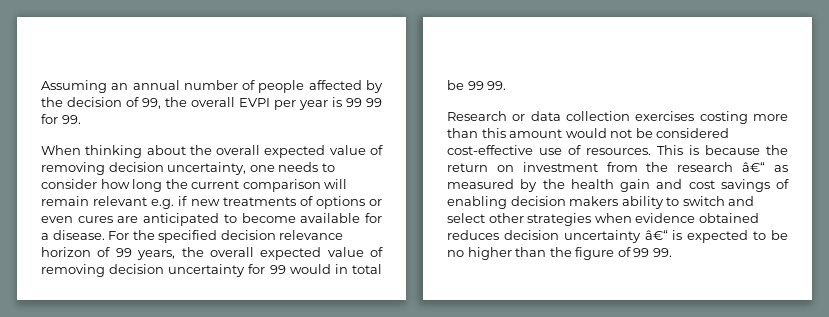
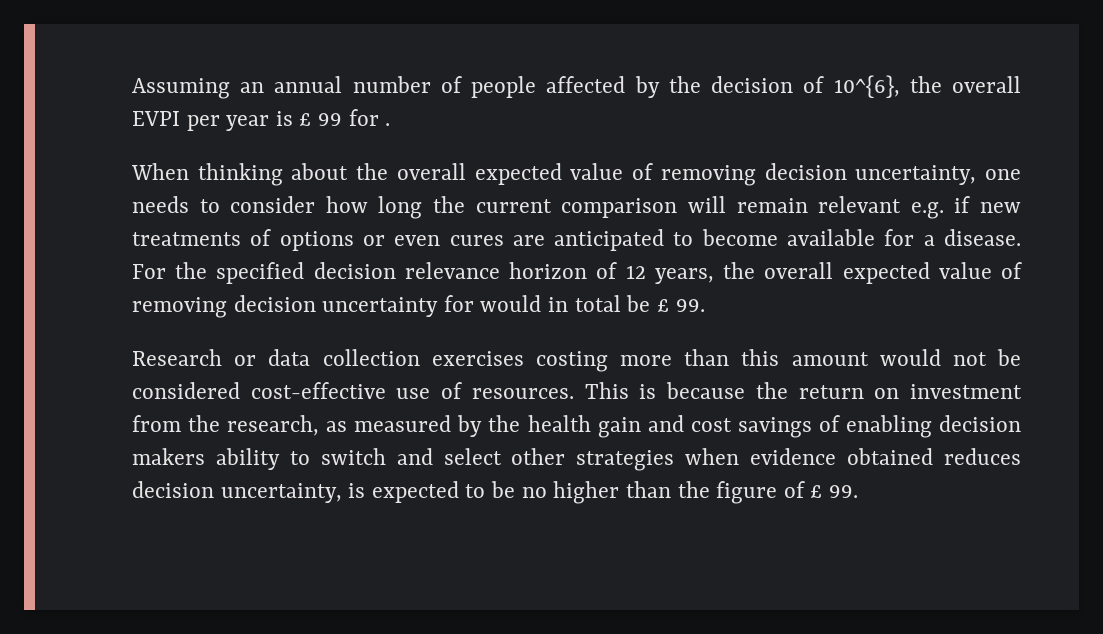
[142,98,161,109] 99, -> [833,75,900,98] 10^{6},
[346,98,362,107] 99 -> [299,113,312,126] £
[61,115,81,124] 99. -> [385,123,391,126] .
[115,248,132,257] 99 -> [625,265,646,279] 12
[269,265,286,274] 99 -> (474, 303) none
[467,81,484,90] 99 -> [656,299,669,312] £
[677,162,766,172] research â€“ -> [227,415,320,436] research,
[563,230,668,243] uncertainty â€“ -> [220,483,342,503] uncertainty,
[633,248,650,257] 99 -> [810,485,823,498] £

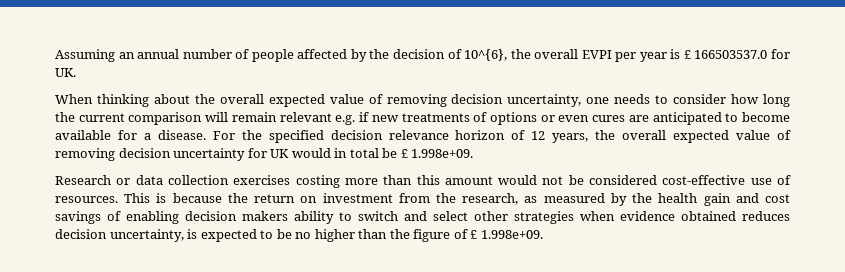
[318,109,391,126] 99 for . -> [694,49,790,59] [55,68,76,77] 166503537.0 for UK.
(474, 303) none -> [270,149,290,158] UK
[675,299,705,312] 99. -> [411,149,474,158] 1.998e+09.
[828,485,858,498] 99. -> [480,230,543,239] 1.998e+09.

